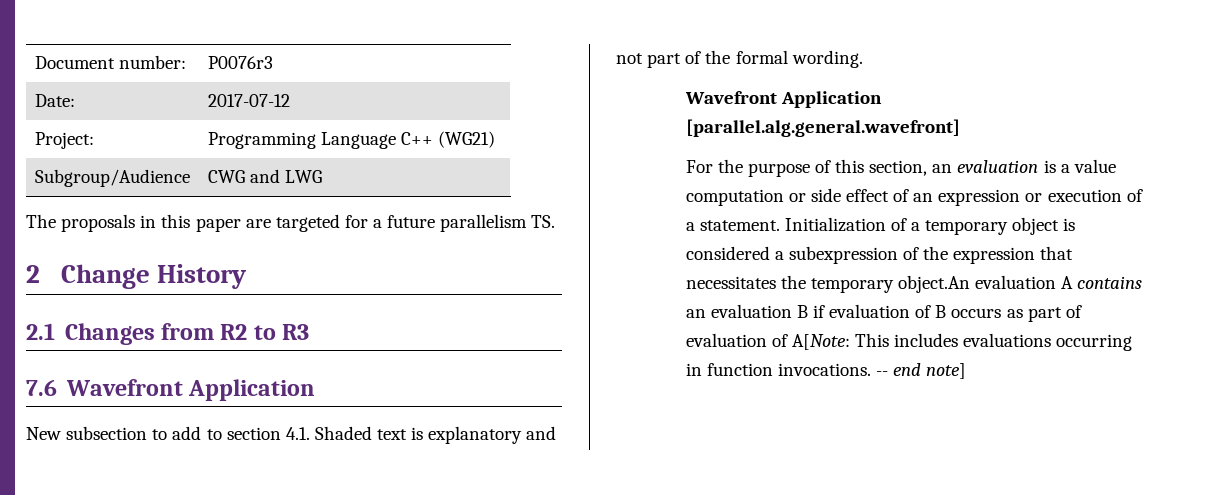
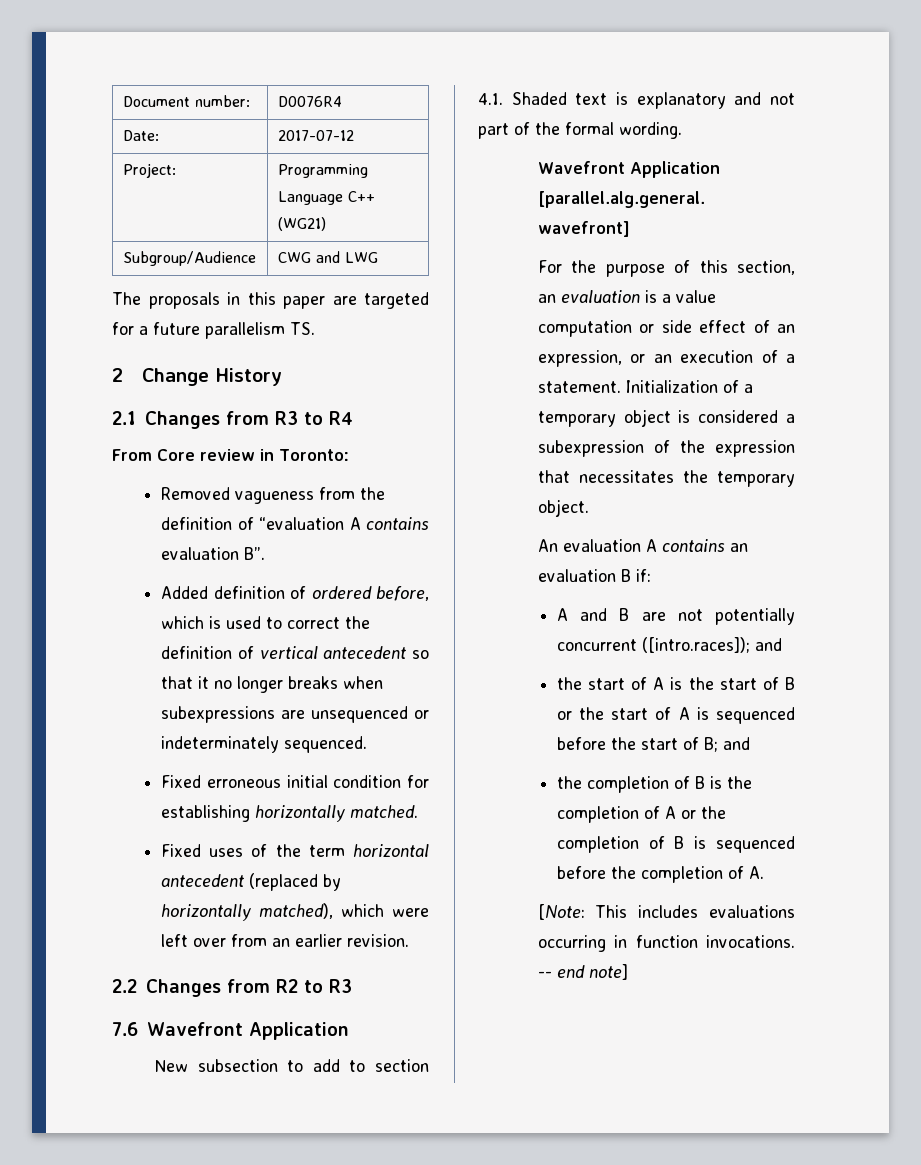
[207,56,273,69] P0076r3 -> [277,96,342,107] D0076R4
(214, 331) none -> [274,411,353,425] [112,449,349,461] [161,487,386,504] [161,517,429,530] [161,547,266,560] [161,586,429,601] [161,616,371,629] [161,646,429,659] [161,676,384,693] [161,706,429,723] [161,736,368,753] [161,775,429,788] [161,805,419,822] [161,844,429,857] [161,873,342,891] [161,903,429,921] [161,934,410,947] [112,979,270,997] R3 to R4 // From Core review in Toronto: // Removed vagueness from the definition of “evaluation A contains evaluation B”. // Added definition of ordered before, which is used to correct the definition of vertical antecedent so that it no longer breaks when subexpressions are unsequenced or indeterminately sequenced. // Fixed erroneous initial condition for establishing horizontally matched. // Fixed uses of the term horizontal antecedent (replaced by horizontally matched), which were left over from an earlier revision. // 2.2 Changes from
[938,189,1043,206] expression or -> [537,350,672,367] expression, or an
[897,275,970,293] object.An -> [537,499,589,517] [537,539,558,552] object. // An
[812,304,1082,322] [685,333,850,350] if evaluation of B occurs as part of evaluation of A[Note: -> [635,569,651,582] [556,608,795,625] [556,637,782,653] [556,677,795,690] [556,707,795,724] [556,737,750,752] [556,776,752,793] [556,806,726,823] [556,836,795,853] [556,866,764,883] [537,904,585,920] if: // A and B are not potentially concurrent ([intro.races]); and // the start of A is the start of B or the start of A is sequenced before the start of B; and // the completion of B is the completion of A or the completion of B is sequenced before the completion of A. // [Note:

